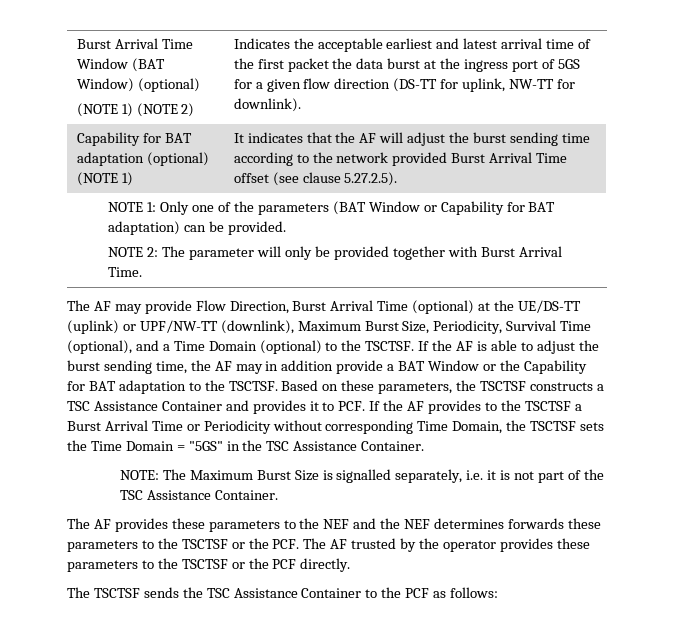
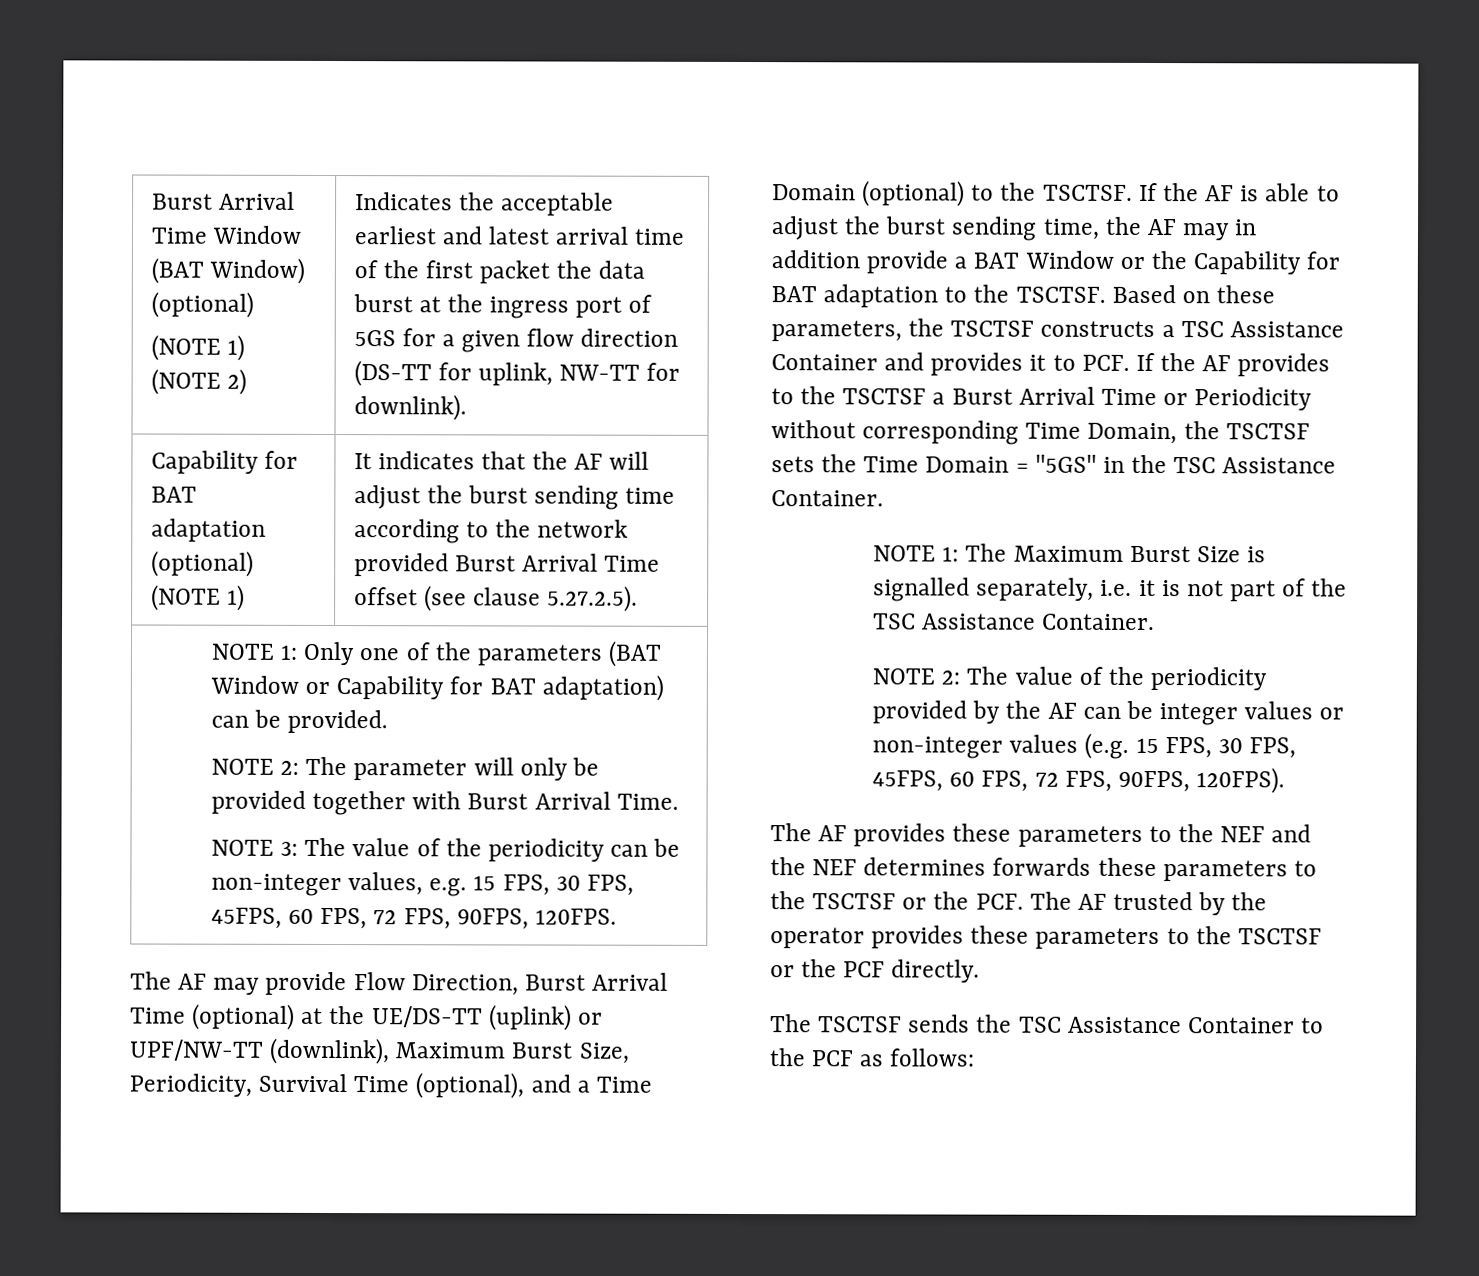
(143, 272) none -> [210,837,681,862] [210,872,634,897] [210,907,617,930] // NOTE 3: The value of the periodicity can be non-integer values, e.g. 15 FPS, 30 FPS, 45FPS, 60 FPS, 72 FPS, 90FPS, 120FPS.
[119,470,159,480] NOTE: -> [873,545,960,562] NOTE 1:
(278, 495) none -> [872,666,1268,691] [872,700,1345,726] [872,732,1297,759] [872,767,1286,794] // NOTE 2: The value of the periodicity provided by the AF can be integer values or non-integer values (e.g. 15 FPS, 30 FPS, 45FPS, 60 FPS, 72 FPS, 90FPS, 120FPS).

